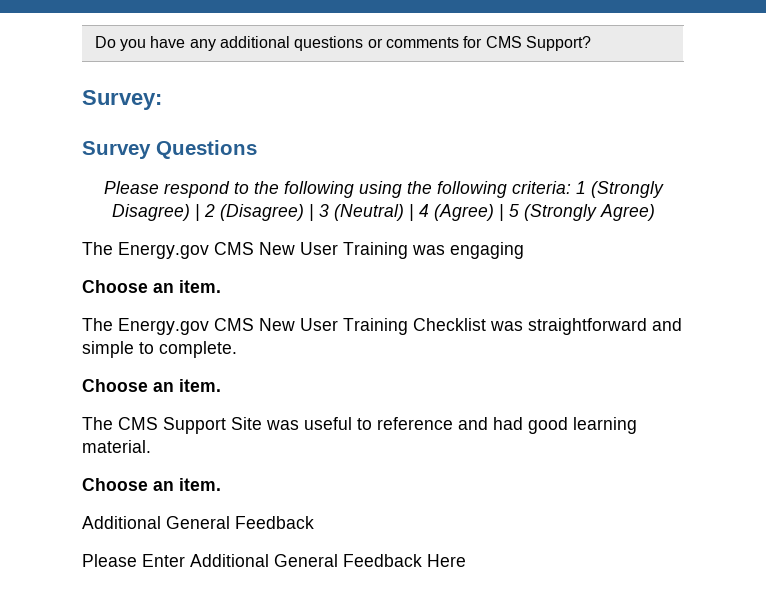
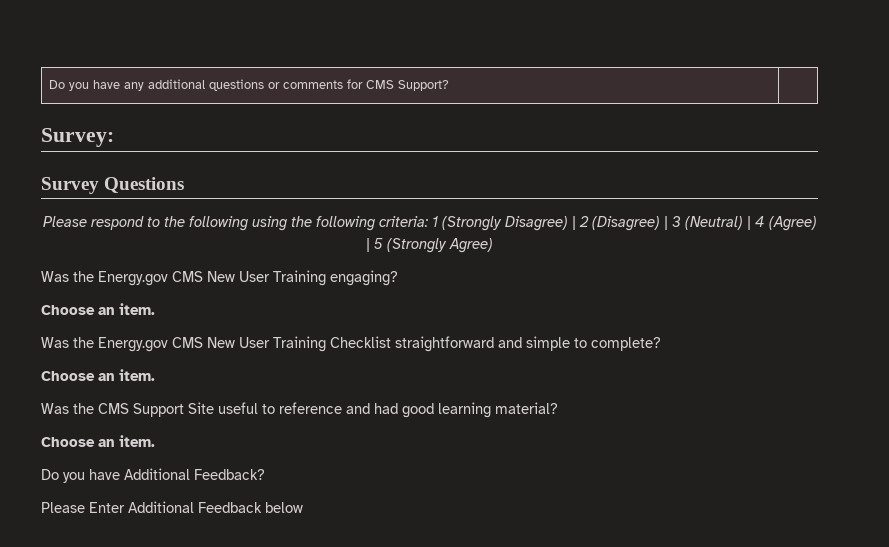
[82,242,524,259] [82,280,221,293] [82,318,113,331] The Energy.gov CMS New User Training was engaging // Choose an item. // The -> [41,270,398,286] [41,303,155,315] [41,337,94,348] Was the Energy.gov CMS New User Training engaging? // Choose an item. // Was the
[490,321,523,331] was -> (391, 342) none
[159,341,237,358] [82,379,221,392] [82,417,113,430] complete. // Choose an item. // The -> [591,337,661,351] [41,369,155,381] [41,403,94,414] complete? // Choose an item. // Was the
[266,420,299,430] was -> (214, 408) none
[82,440,151,453] [82,478,221,491] [82,516,314,529] material. // Choose an item. // Additional General Feedback -> [495,402,558,414] [41,435,155,447] [41,468,265,483] material? // Choose an item. // Do you have Additional Feedback?
[274,554,466,567] General Feedback Here -> [198,502,303,513] Feedback below

